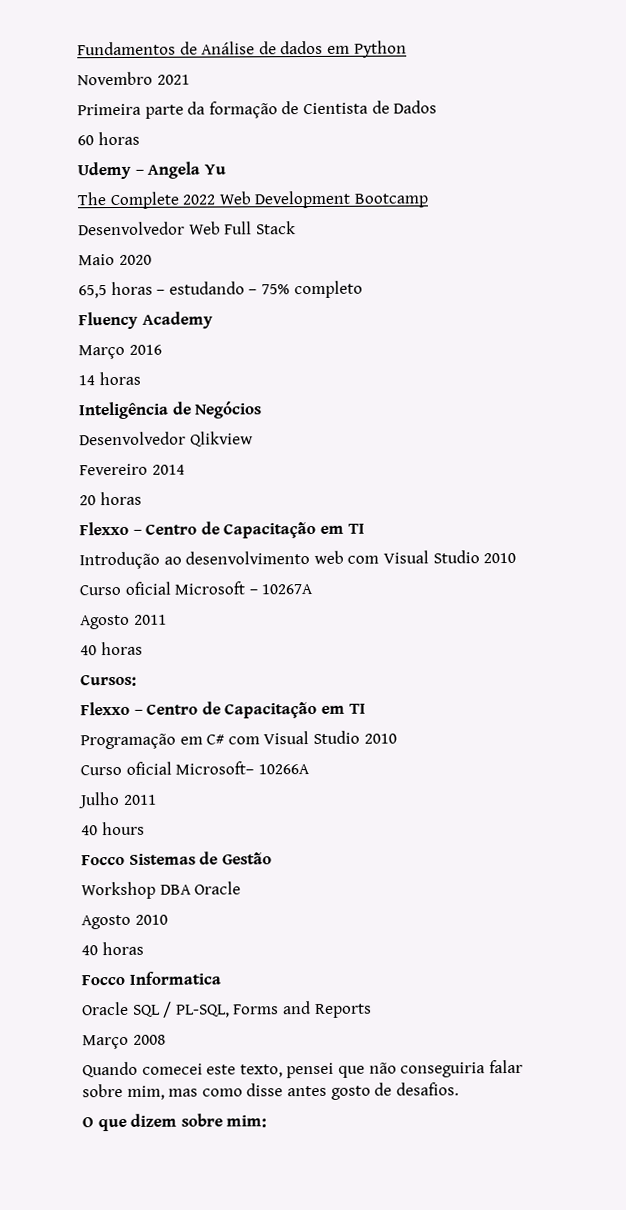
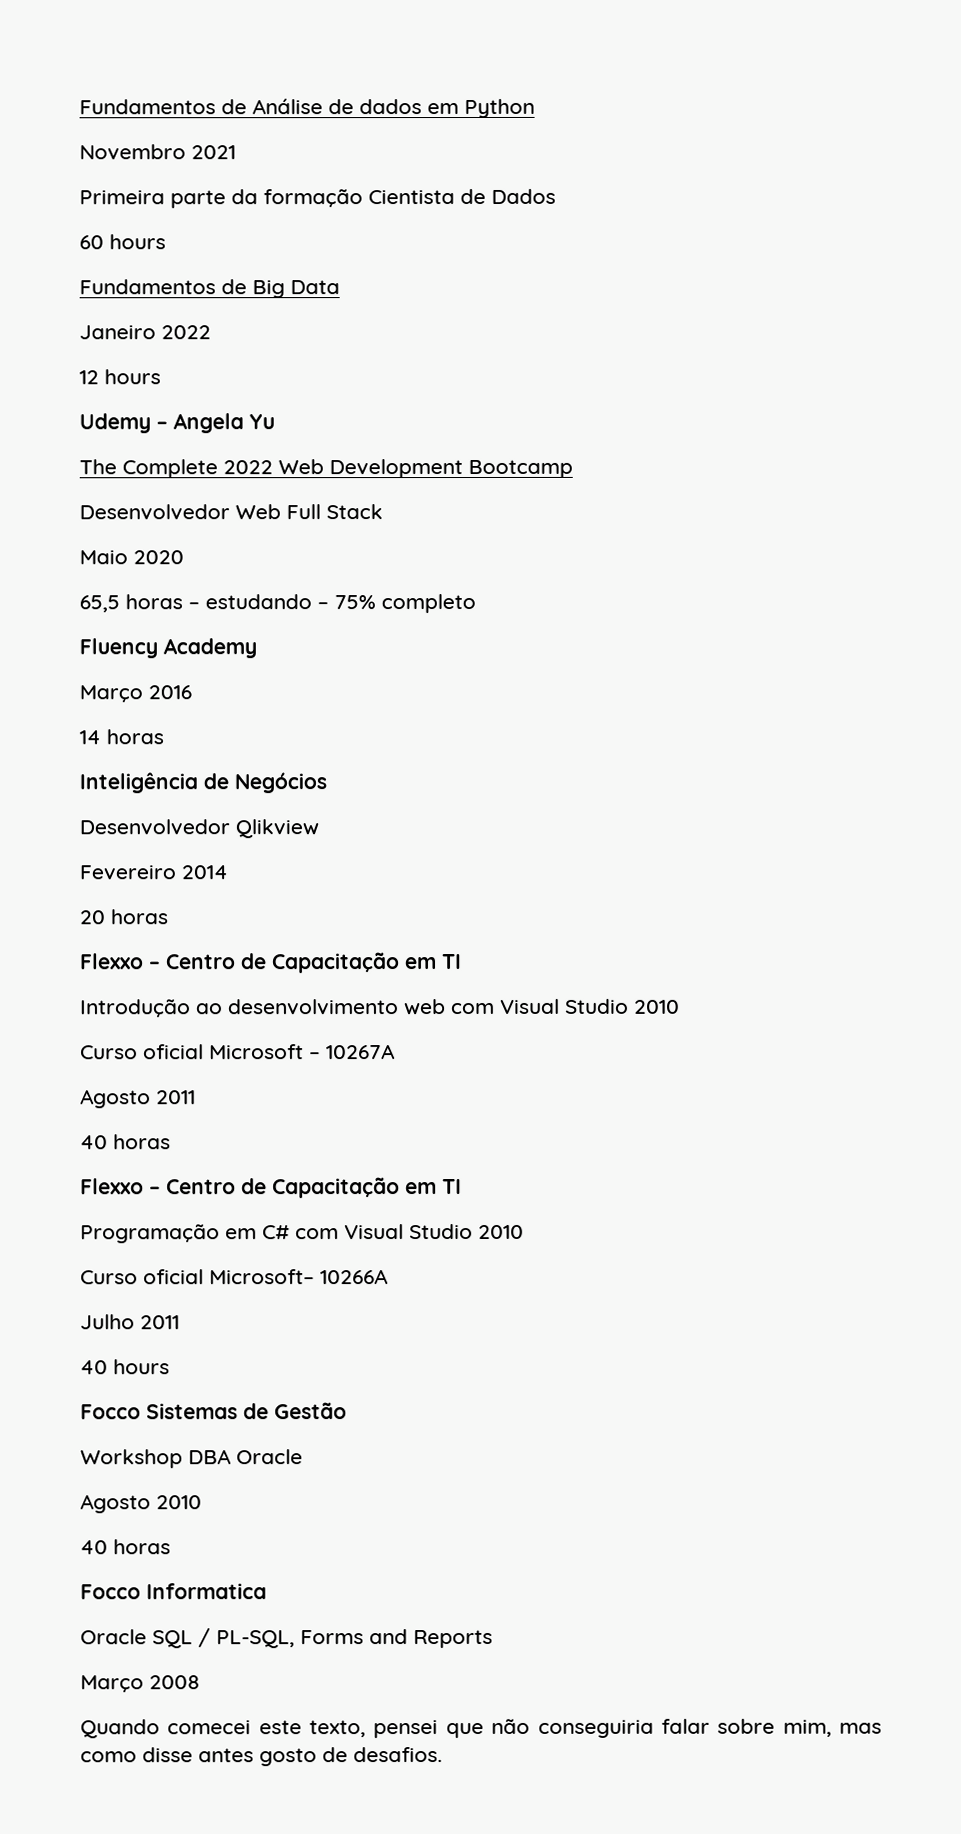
[281,101,300,115] de -> (363, 198) none
[97,131,140,146] horas -> [109,234,166,250] [79,279,340,299] [79,325,211,340] [79,369,161,385] hours // Fundamentos de Big Data // Janeiro 2022 // 12 hours
[80,673,137,687] // Cursos: -> (171, 1142) none
[82,1113,268,1132] // O que dizem sobre mim: -> (443, 1755) none

